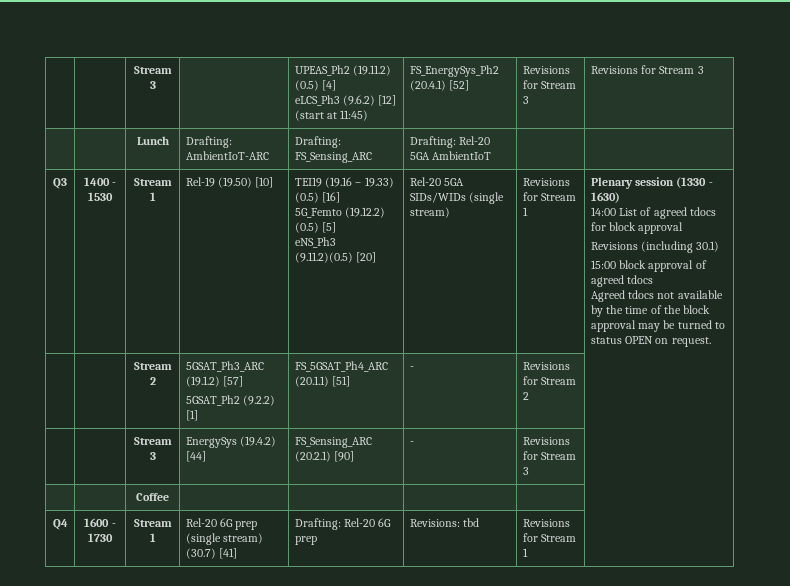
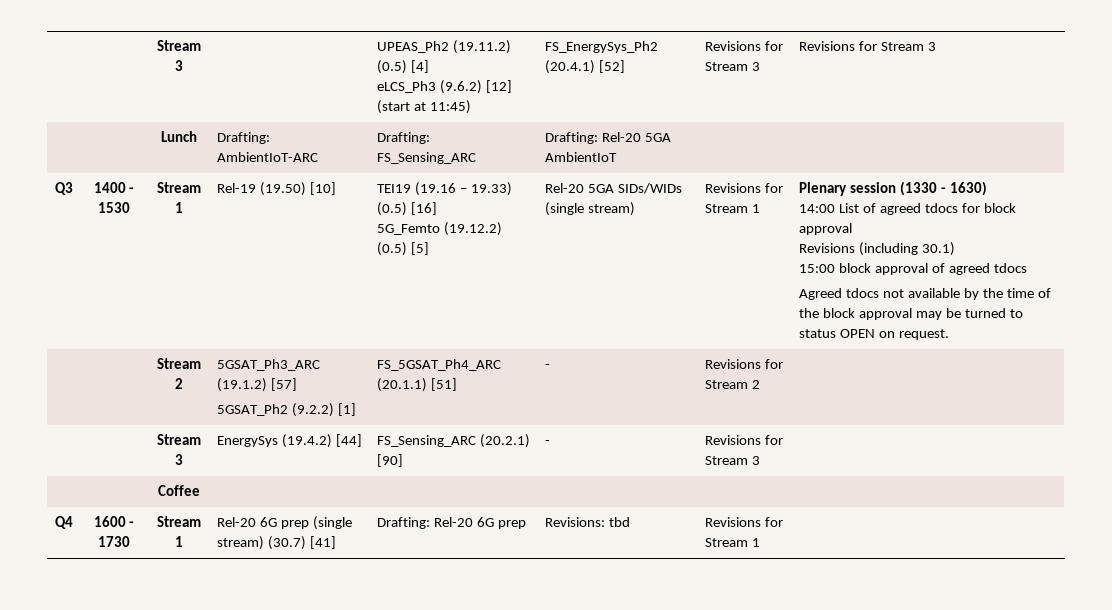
[294,237,336,248] [294,252,377,263] // eNS_Ph3 (9.11.2)(0.5) [20] -> (430, 248) none

